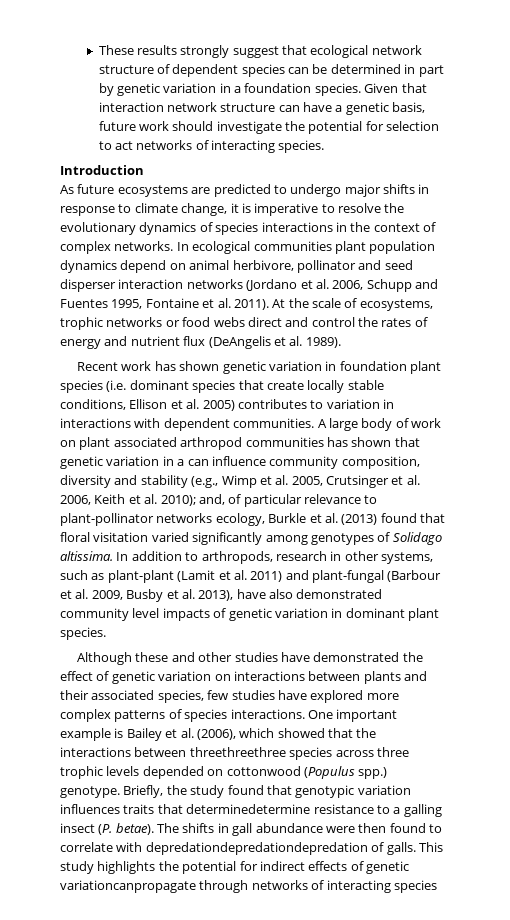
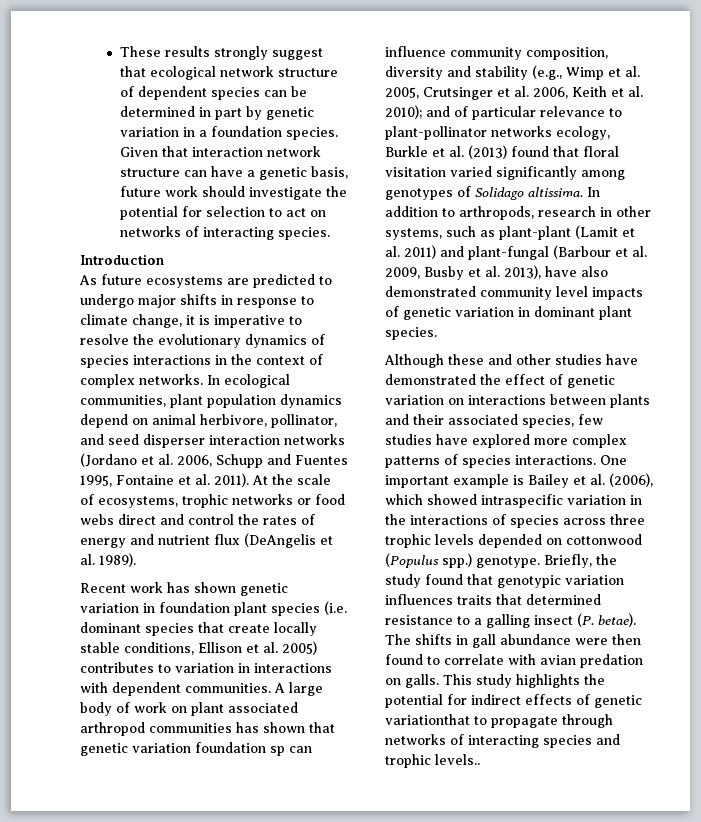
(133, 145) none -> [309,210,326,217] on
[253,241,332,251] communities -> [80,395,166,407] communities,
[296,260,356,273] pollinator -> [271,414,337,428] pollinator,
[162,456,185,466] in a -> [195,742,285,756] foundation sp
[198,494,225,505] and, -> [426,106,450,117] and
[328,728,377,738] [60,747,286,757] that the interactions between threethreethree -> [481,494,642,508] [385,514,506,525] intraspecific variation in the interactions of
[186,804,311,814] determinedetermine -> [526,594,601,605] determined
[145,842,385,855] depredationdepredationdepredation of -> [540,654,643,668] [385,678,401,685] avian predation on
[60,880,196,893] variationcanpropagate -> [385,714,558,728] variationthat to propagate
(437, 886) none -> [596,734,620,745] [385,754,480,768] and trophic levels..

